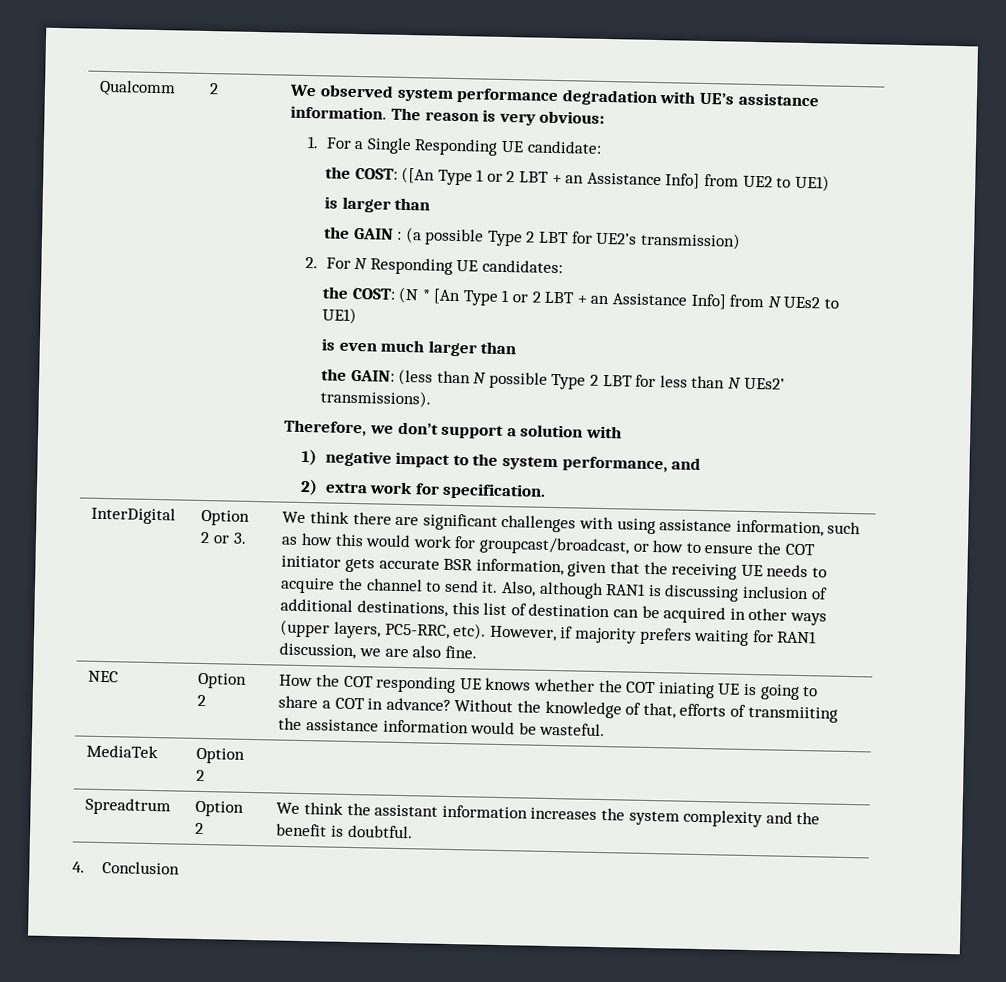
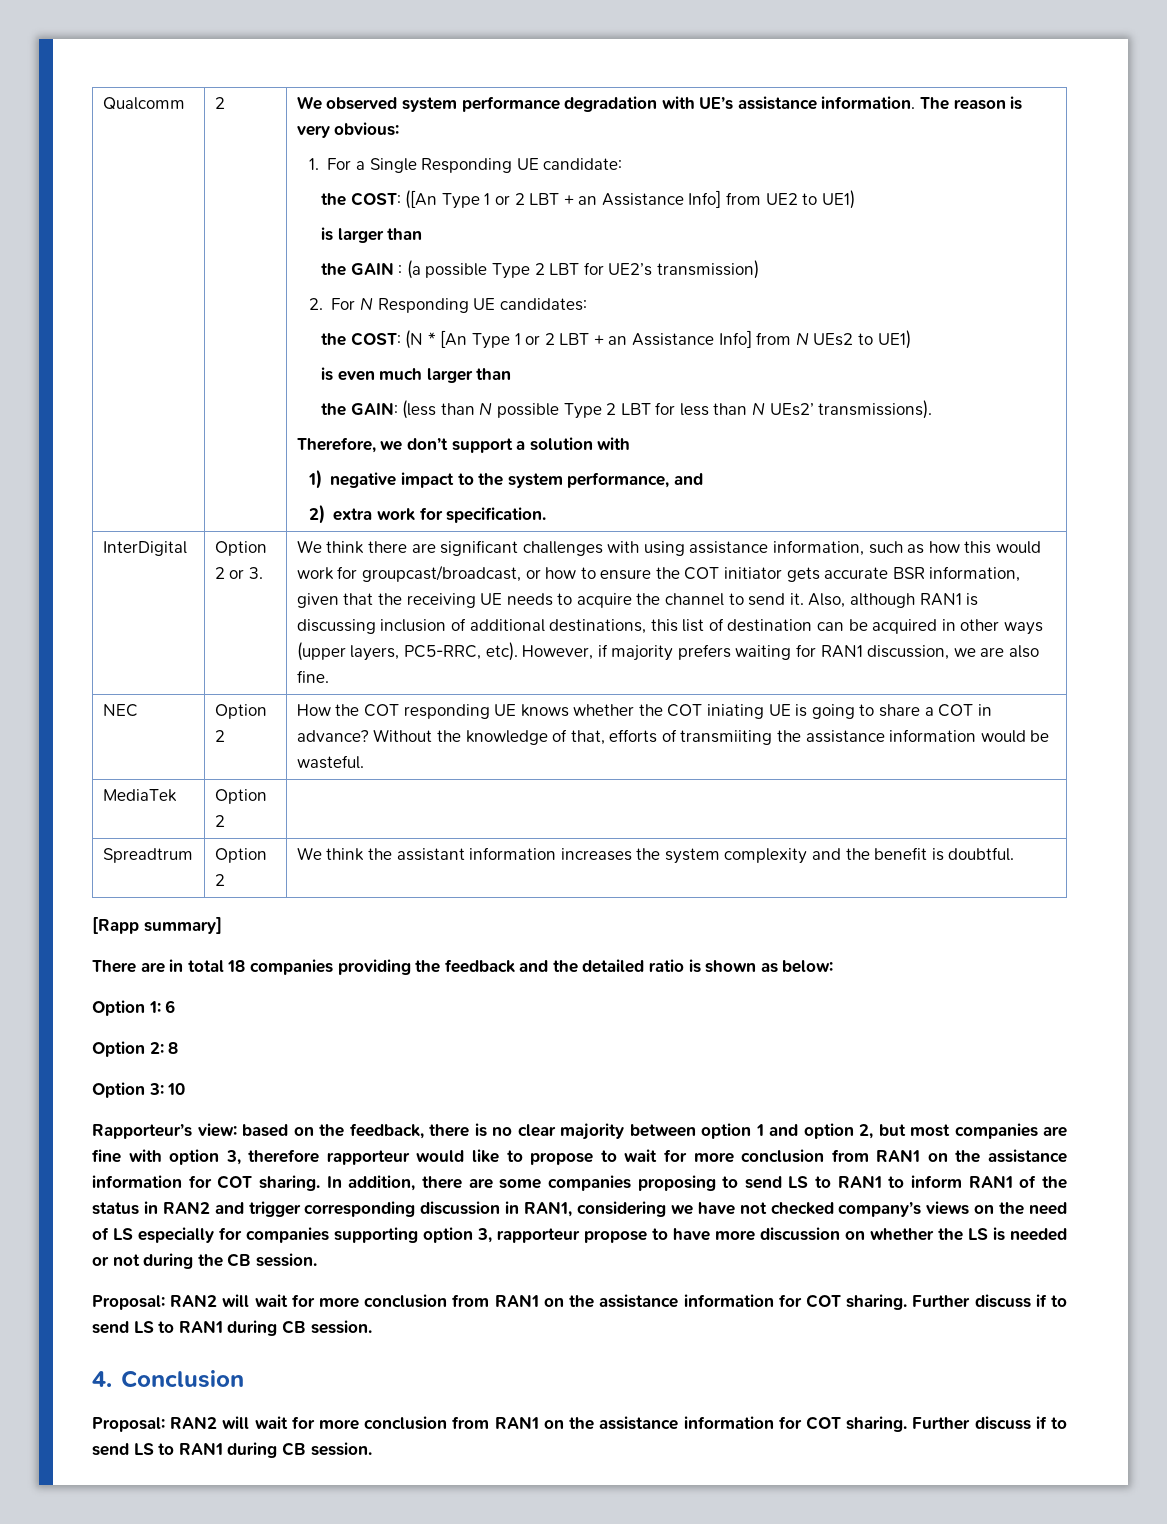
[72,861,180,875] 4. Conclusion -> [92,917,222,934] [92,959,834,975] [92,1000,176,1016] [92,1041,179,1057] [92,1082,186,1098] [92,1123,1067,1140] [92,1149,1067,1165] [92,1175,1067,1191] [92,1201,1068,1217] [92,1227,1067,1243] [92,1253,317,1269] [92,1294,1067,1310] [92,1320,372,1336] [92,1370,244,1388] [92,1416,1067,1432] [92,1442,372,1458] [Rapp summary] // There are in total 18 companies providing the feedback and the detailed ratio is shown as below: // Option 1: 6 // Option 2: 8 // Option 3: 10 // Rapporteur’s view: based on the feedback, there is no clear majority between option 1 and option 2, but most companies are fine with option 3, therefore rapporteur would like to propose to wait for more conclusion from RAN1 on the assistance information for COT sharing. In addition, there are some companies proposing to send LS to RAN1 to inform RAN1 of the status in RAN2 and trigger corresponding discussion in RAN1, considering we have not checked company’s views on the need of LS especially for companies supporting option 3, rapporteur propose to have more discussion on whether the LS is needed or not during the CB session. // Proposal: RAN2 will wait for more conclusion from RAN1 on the assistance information for COT sharing. Further discuss if to send LS to RAN1 during CB session. // 4. Conclusion // Proposal: RAN2 will wait for more conclusion from RAN1 on the assistance information for COT sharing. Further discuss if to send LS to RAN1 during CB session.

